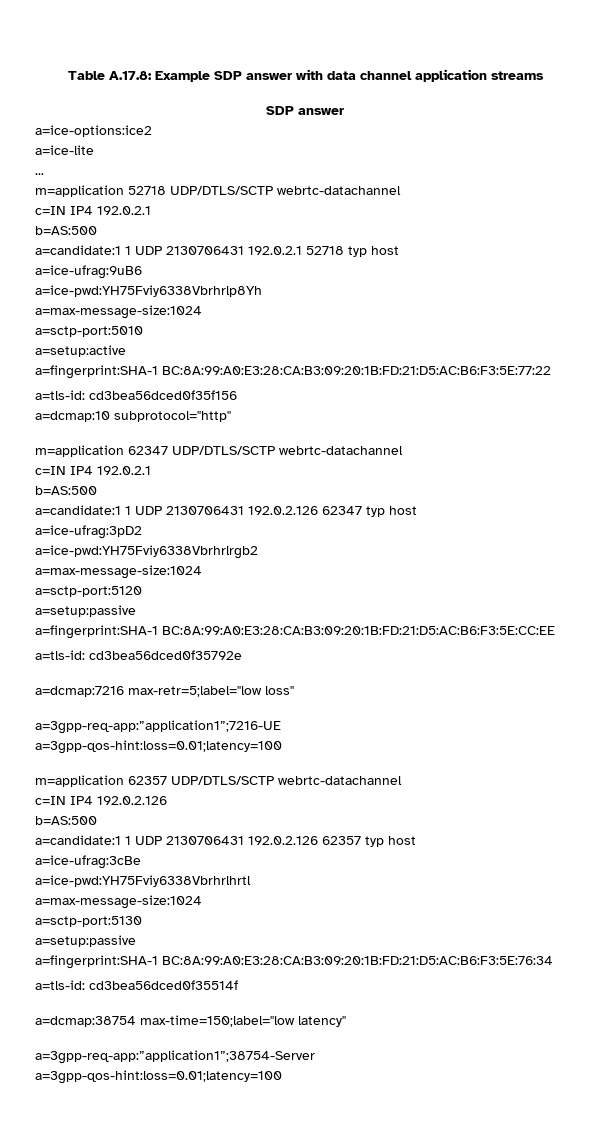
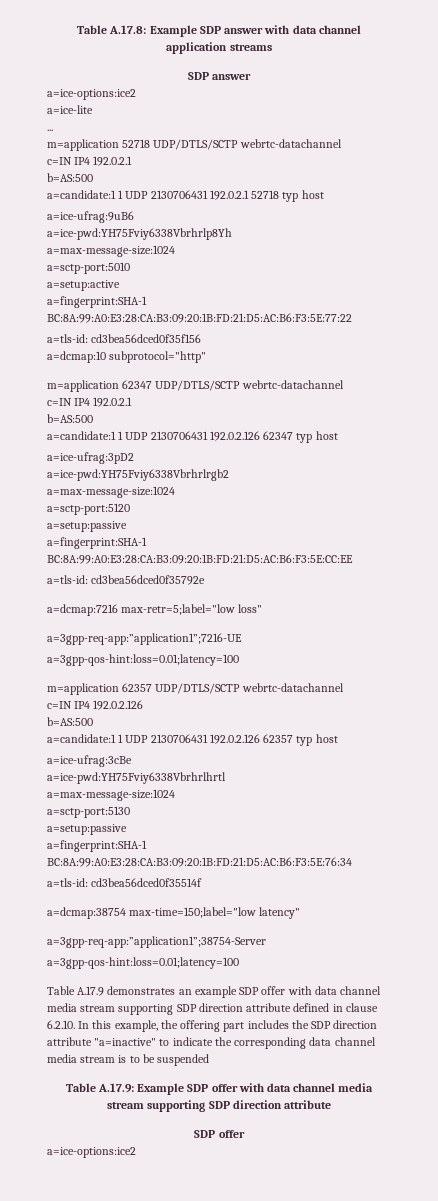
(282, 1077) none -> [47,986,382,998] [47,1003,378,1015] [47,1020,378,1032] [47,1037,376,1049] [47,1054,210,1066] [65,1083,374,1095] [107,1100,331,1112] [194,1130,245,1138] [47,1147,136,1158] // Table A.17.9 demonstrates an example SDP offer with data channel media stream supporting SDP direction attribute defined in clause 6.2.10. In this example, the offering part includes the SDP direction attribute "a=inactive" to indicate the corresponding data channel media stream is to be suspended // Table A.17.9: Example SDP offer with data channel media stream supporting SDP direction attribute // SDP offer // a=ice-options:ice2

